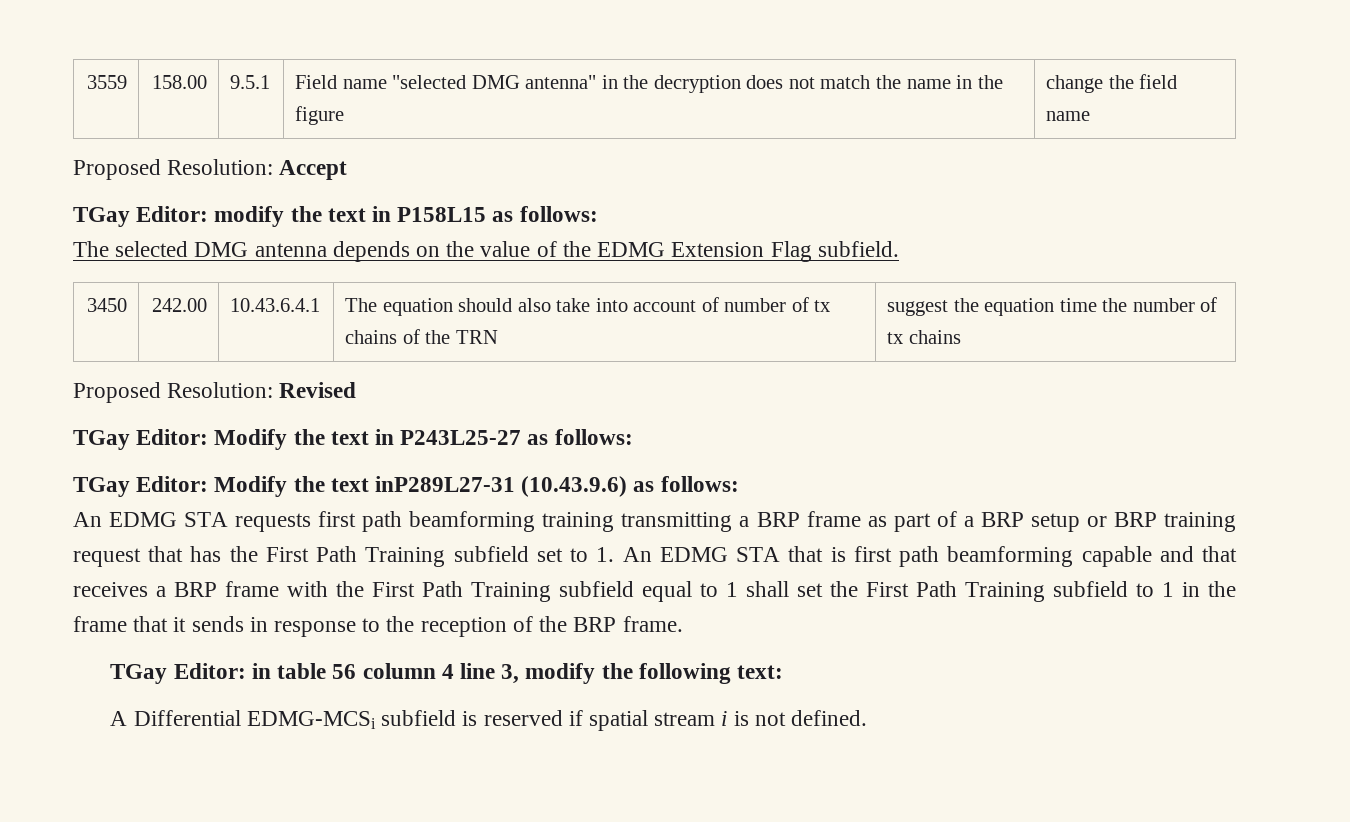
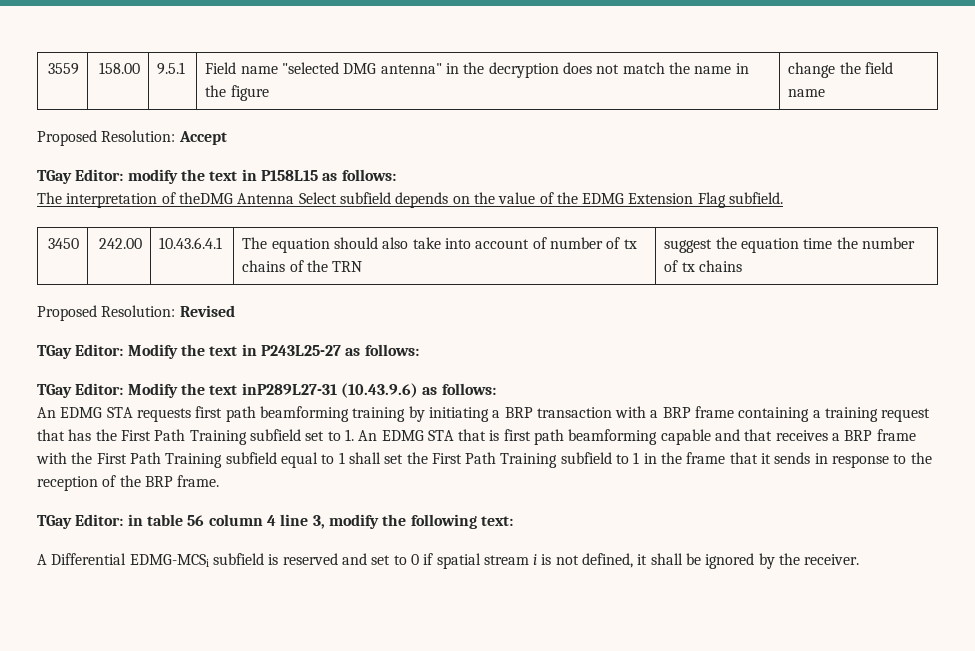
[115,241,327,257] selected DMG antenna -> [66,192,391,208] interpretation of theDMG Antenna Select subfield
[621,511,1157,532] transmitting a BRP frame as part of a BRP setup or BRP -> [408,406,821,422] by initiating a BRP transaction with a BRP frame containing a
(563, 718) none -> [341,553,419,565] and set to 0
[790,710,867,726] defined. -> [582,553,860,569] defined, it shall be ignored by the receiver.

